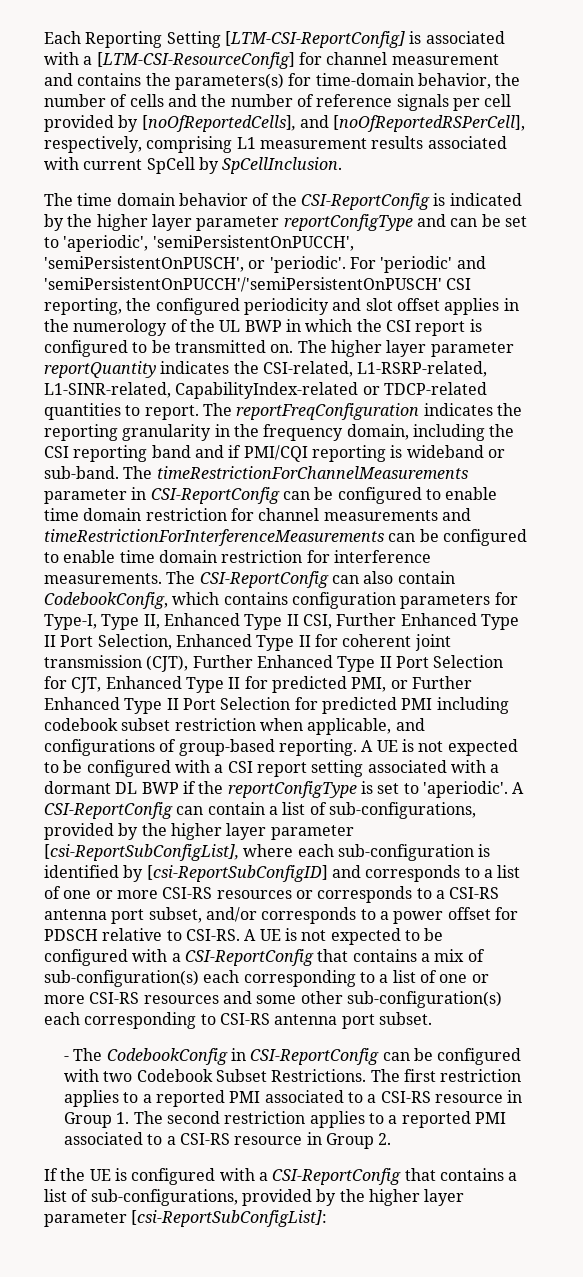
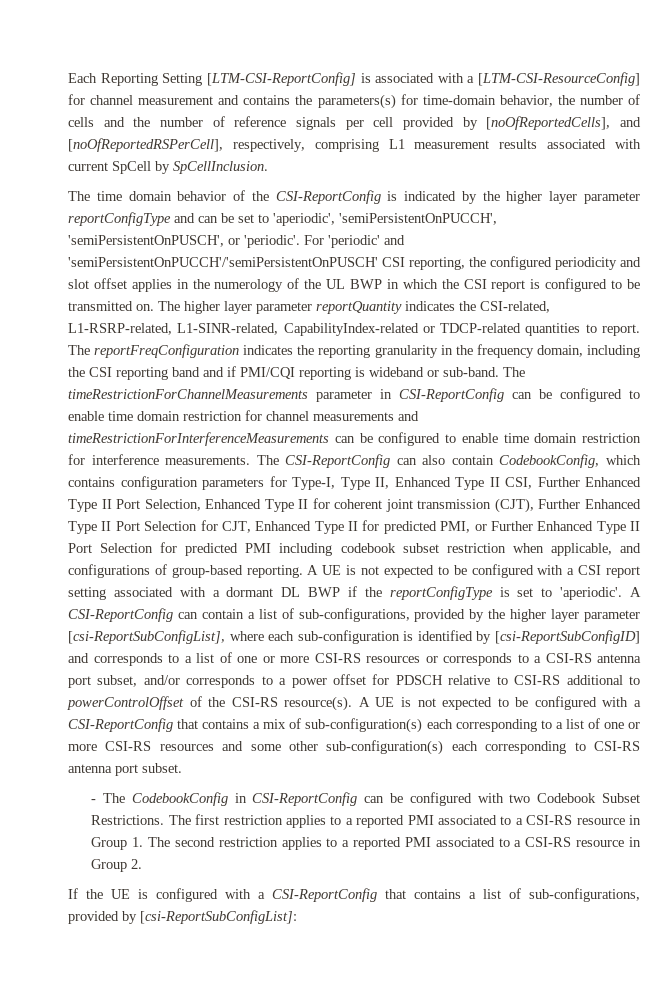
[185,929,240,941] CSI-RS. -> [514,675,641,685] [67,696,353,711] CSI-RS additional to powerControlOffset of the CSI-RS resource(s).
[339,1189,465,1206] [44,1212,127,1227] the higher layer parameter -> (137, 917) none

